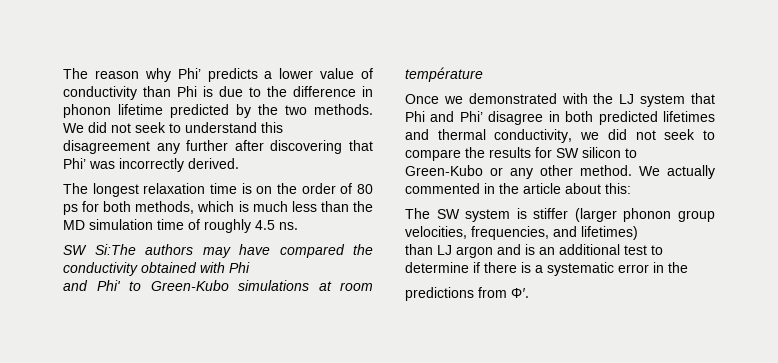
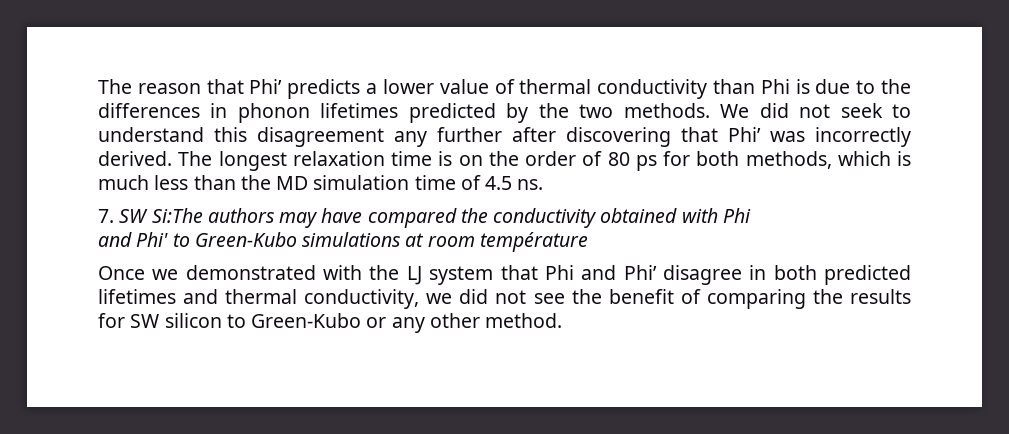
[144,68,171,82] why -> [206,79,244,94] that
(373, 73) none -> [519,79,592,94] thermal
[293,86,356,97] difference -> [98,103,200,118] differences
[118,104,163,115] lifetime -> [320,103,399,118] lifetimes
(239, 163) // -> (172, 158) none
[204,219,251,233] roughly -> (481, 182) none
(298, 226) none -> [98,209,114,223] 7.
[664,129,715,140] [405,149,461,161] seek to compare -> [533,289,806,309] see the benefit of comparing
[639,165,715,179] [405,183,631,194] [405,208,715,222] [405,226,638,240] [405,244,663,258] [405,262,688,276] [405,287,529,301] We actually commented in the article about this: // The SW system is stiffer (larger phonon group velocities, frequencies, and lifetimes) // than LJ argon and is an additional test to determine if there is a systematic error in the // predictions from Φ′. -> (563, 320) none

